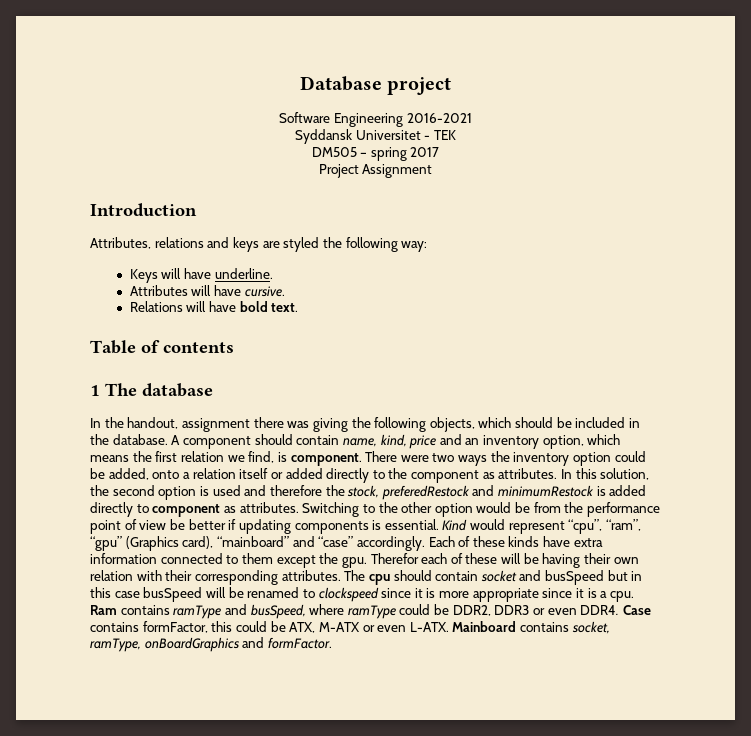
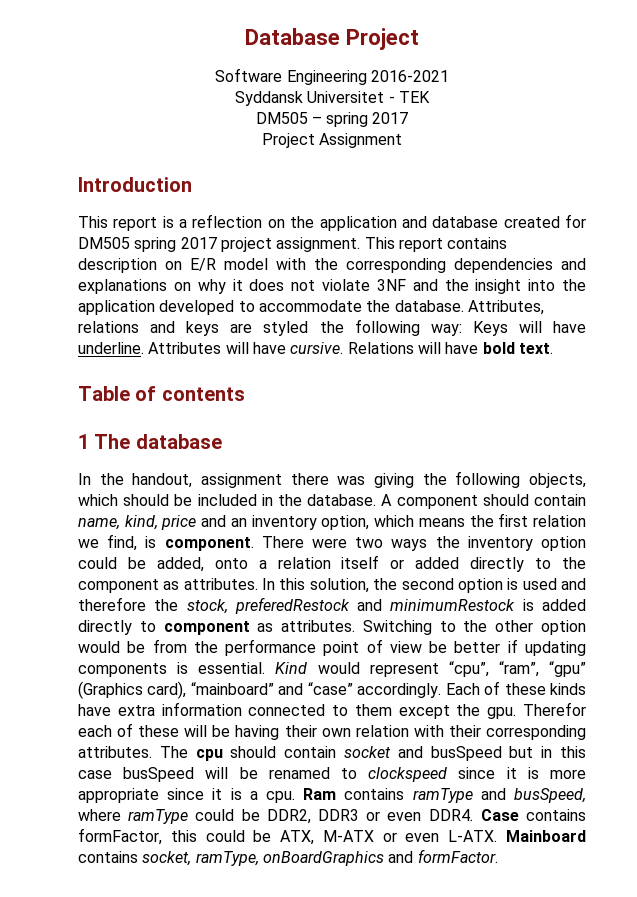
[387,77,452,95] project -> [345,28,419,50] Project
(197, 210) none -> [78,214,586,231] [78,237,508,252] [78,258,586,273] [78,279,586,294] [78,300,464,315] This report is a reflection on the application and database created for DM505 spring 2017 project assignment. This report contains description on E/R model with the corresponding dependencies and explanations on why it does not violate 3NF and the insight into the application developed to accommodate the database.
(428, 246) // -> (462, 330) none
(273, 273) // -> (144, 348) none
(285, 291) // -> (344, 348) none

